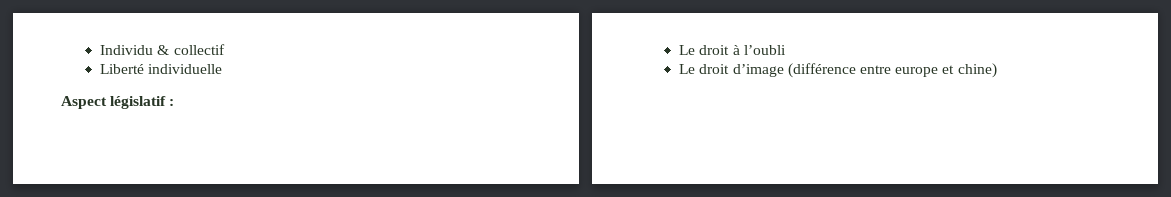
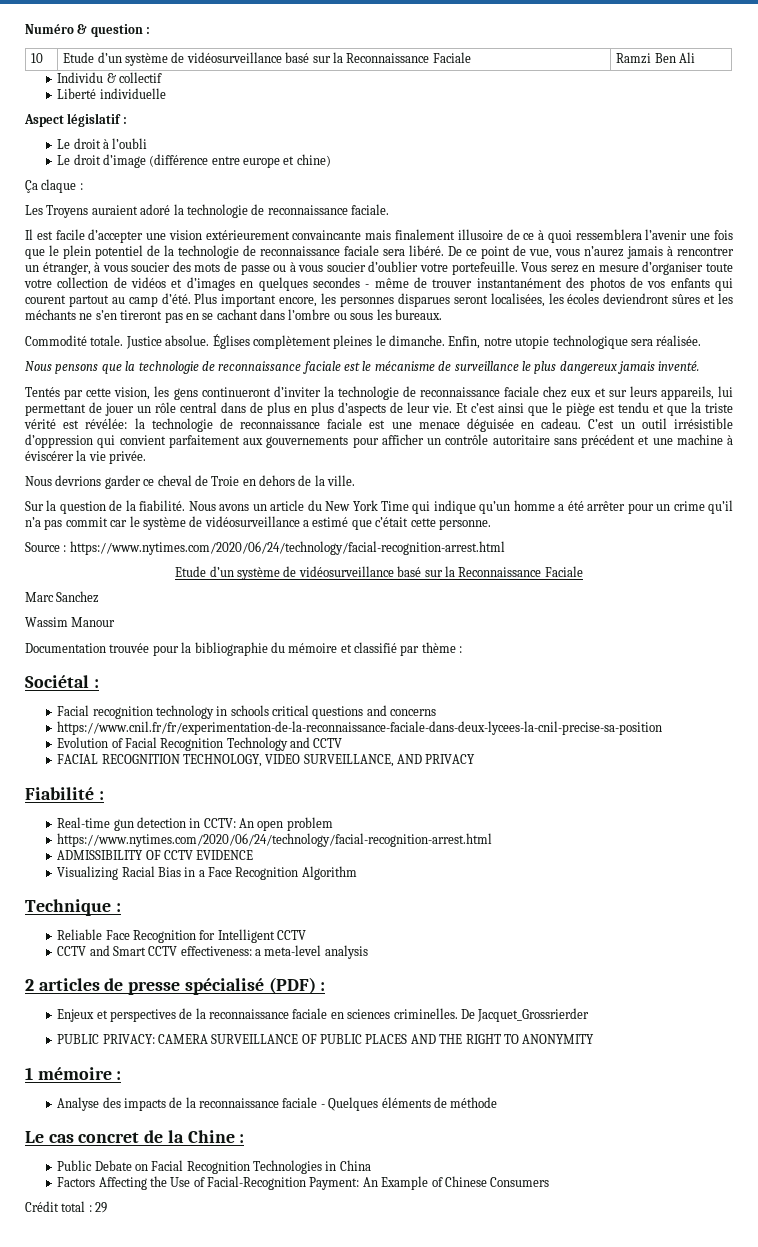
(100, 50) none -> [25,24,151,37] [31,53,44,63] [63,52,471,66] [616,52,696,64] Numéro & question : // 10 | Etude d’un système de vidéosurveillance basé sur la Reconnaissance Faciale | Ramzi Ben Ali //
(997, 70) none -> [25,179,83,193] [25,204,389,218] [25,229,734,243] [25,245,734,259] [25,261,733,275] [24,277,733,291] [25,293,734,307] [25,309,442,323] [25,334,702,349] [25,361,700,374] [25,386,733,400] [25,402,733,416] [24,418,733,432] [25,434,733,448] [25,450,147,464] [25,475,356,489] [25,500,734,514] [25,516,491,530] [25,541,505,555] [175,566,583,580] [25,591,100,603] [25,617,116,627] [25,642,463,656] [25,675,99,688] [57,705,437,719] [57,721,663,735] [57,737,343,751] [57,754,476,767] [25,787,104,800] [57,817,333,831] [57,833,493,847] [57,850,254,860] [57,866,357,880] [25,899,121,916] [57,929,307,943] [57,945,368,959] [25,977,326,995] [57,1008,590,1022] [57,1034,595,1044] [25,1067,122,1080] [57,1097,498,1111] [25,1130,245,1143] [57,1160,371,1174] [57,1176,550,1190] [25,1201,108,1213] // Ça claque : // Les Troyens auraient adoré la technologie de reconnaissance faciale. // Il est facile d’accepter une vision extérieurement convaincante mais finalement illusoire de ce à quoi ressemblera l’avenir une fois que le plein potentiel de la technologie de reconnaissance faciale sera libéré. De ce point de vue, vous n’aurez jamais à rencontrer un étranger, à vous soucier des mots de passe ou à vous soucier d’oublier votre portefeuille. Vous serez en mesure d’organiser toute votre collection de vidéos et d’images en quelques secondes - même de trouver instantanément des photos de vos enfants qui courent partout au camp d’été. Plus important encore, les personnes disparues seront localisées, les écoles deviendront sûres et les méchants ne s’en tireront pas en se cachant dans l’ombre ou sous les bureaux. // Commodité totale. Justice absolue. Églises complètement pleines le dimanche. Enfin, notre utopie technologique sera réalisée. // Nous pensons que la technologie de reconnaissance faciale est le mécanisme de surveillance le plus dangereux jamais inventé. // Tentés par cette vision, les gens continueront d’inviter la technologie de reconnaissance faciale chez eux et sur leurs appareils, lui permettant de jouer un rôle central dans de plus en plus d’aspects de leur vie. Et c’est ainsi que le piège est tendu et que la triste vérité est révélée: la technologie de reconnaissance faciale est une menace déguisée en cadeau. C’est un outil irrésistible d’oppression qui convient parfaitement aux gouvernements pour afficher un contrôle autoritaire sans précédent et une machine à éviscérer la vie privée. // Nous devrions garder ce cheval de Troie en dehors de la ville. // Sur la question de la fiabilité. Nous avons un article du New York Time qui indique qu’un homme a été arrêter pour un crime qu’il n’a pas commit car le système de vidéosurveillance a estimé que c’était cette personne. // Source : https://www.nytimes.com/2020/06/24/technology/facial-recognition-arrest.html // Etude d’un système de vidéosurveillance basé sur la Reconnaissance Faciale // Marc Sanchez // Wassim Manour // Documentation trouvée pour la bibliographie du mémoire et classifié par thème : // Sociétal : // Facial recognition technology in schools critical questions and concerns // https://www.cnil.fr/fr/experimentation-de-la-reconnaissance-faciale-dans-deux-lycees-la-cnil-precise-sa-position // Evolution of Facial Recognition Technology and CCTV // FACIAL RECOGNITION TECHNOLOGY, VIDEO SURVEILLANCE, AND PRIVACY // Fiabilité : // Real-time gun detection in CCTV: An open problem // https://www.nytimes.com/2020/06/24/technology/facial-recognition-arrest.html // ADMISSIBILITY OF CCTV EVIDENCE // Visualizing Racial Bias in a Face Recognition Algorithm // Technique : // Reliable Face Recognition for Intelligent CCTV // CCTV and Smart CCTV effectiveness: a meta-level analysis // 2 articles de presse spécialisé (PDF) : // Enjeux et perspectives de la reconnaissance faciale en sciences criminelles. De Jacquet_Grossrierder // PUBLIC PRIVACY: CAMERA SURVEILLANCE OF PUBLIC PLACES AND THE RIGHT TO ANONYMITY // 1 mémoire : // Analyse des impacts de la reconnaissance faciale - Quelques éléments de méthode // Le cas concret de la Chine : // Public Debate on Facial Recognition Technologies in China // Factors Affecting the Use of Facial-Recognition Payment: An Example of Chinese Consumers // Crédit total : 29

